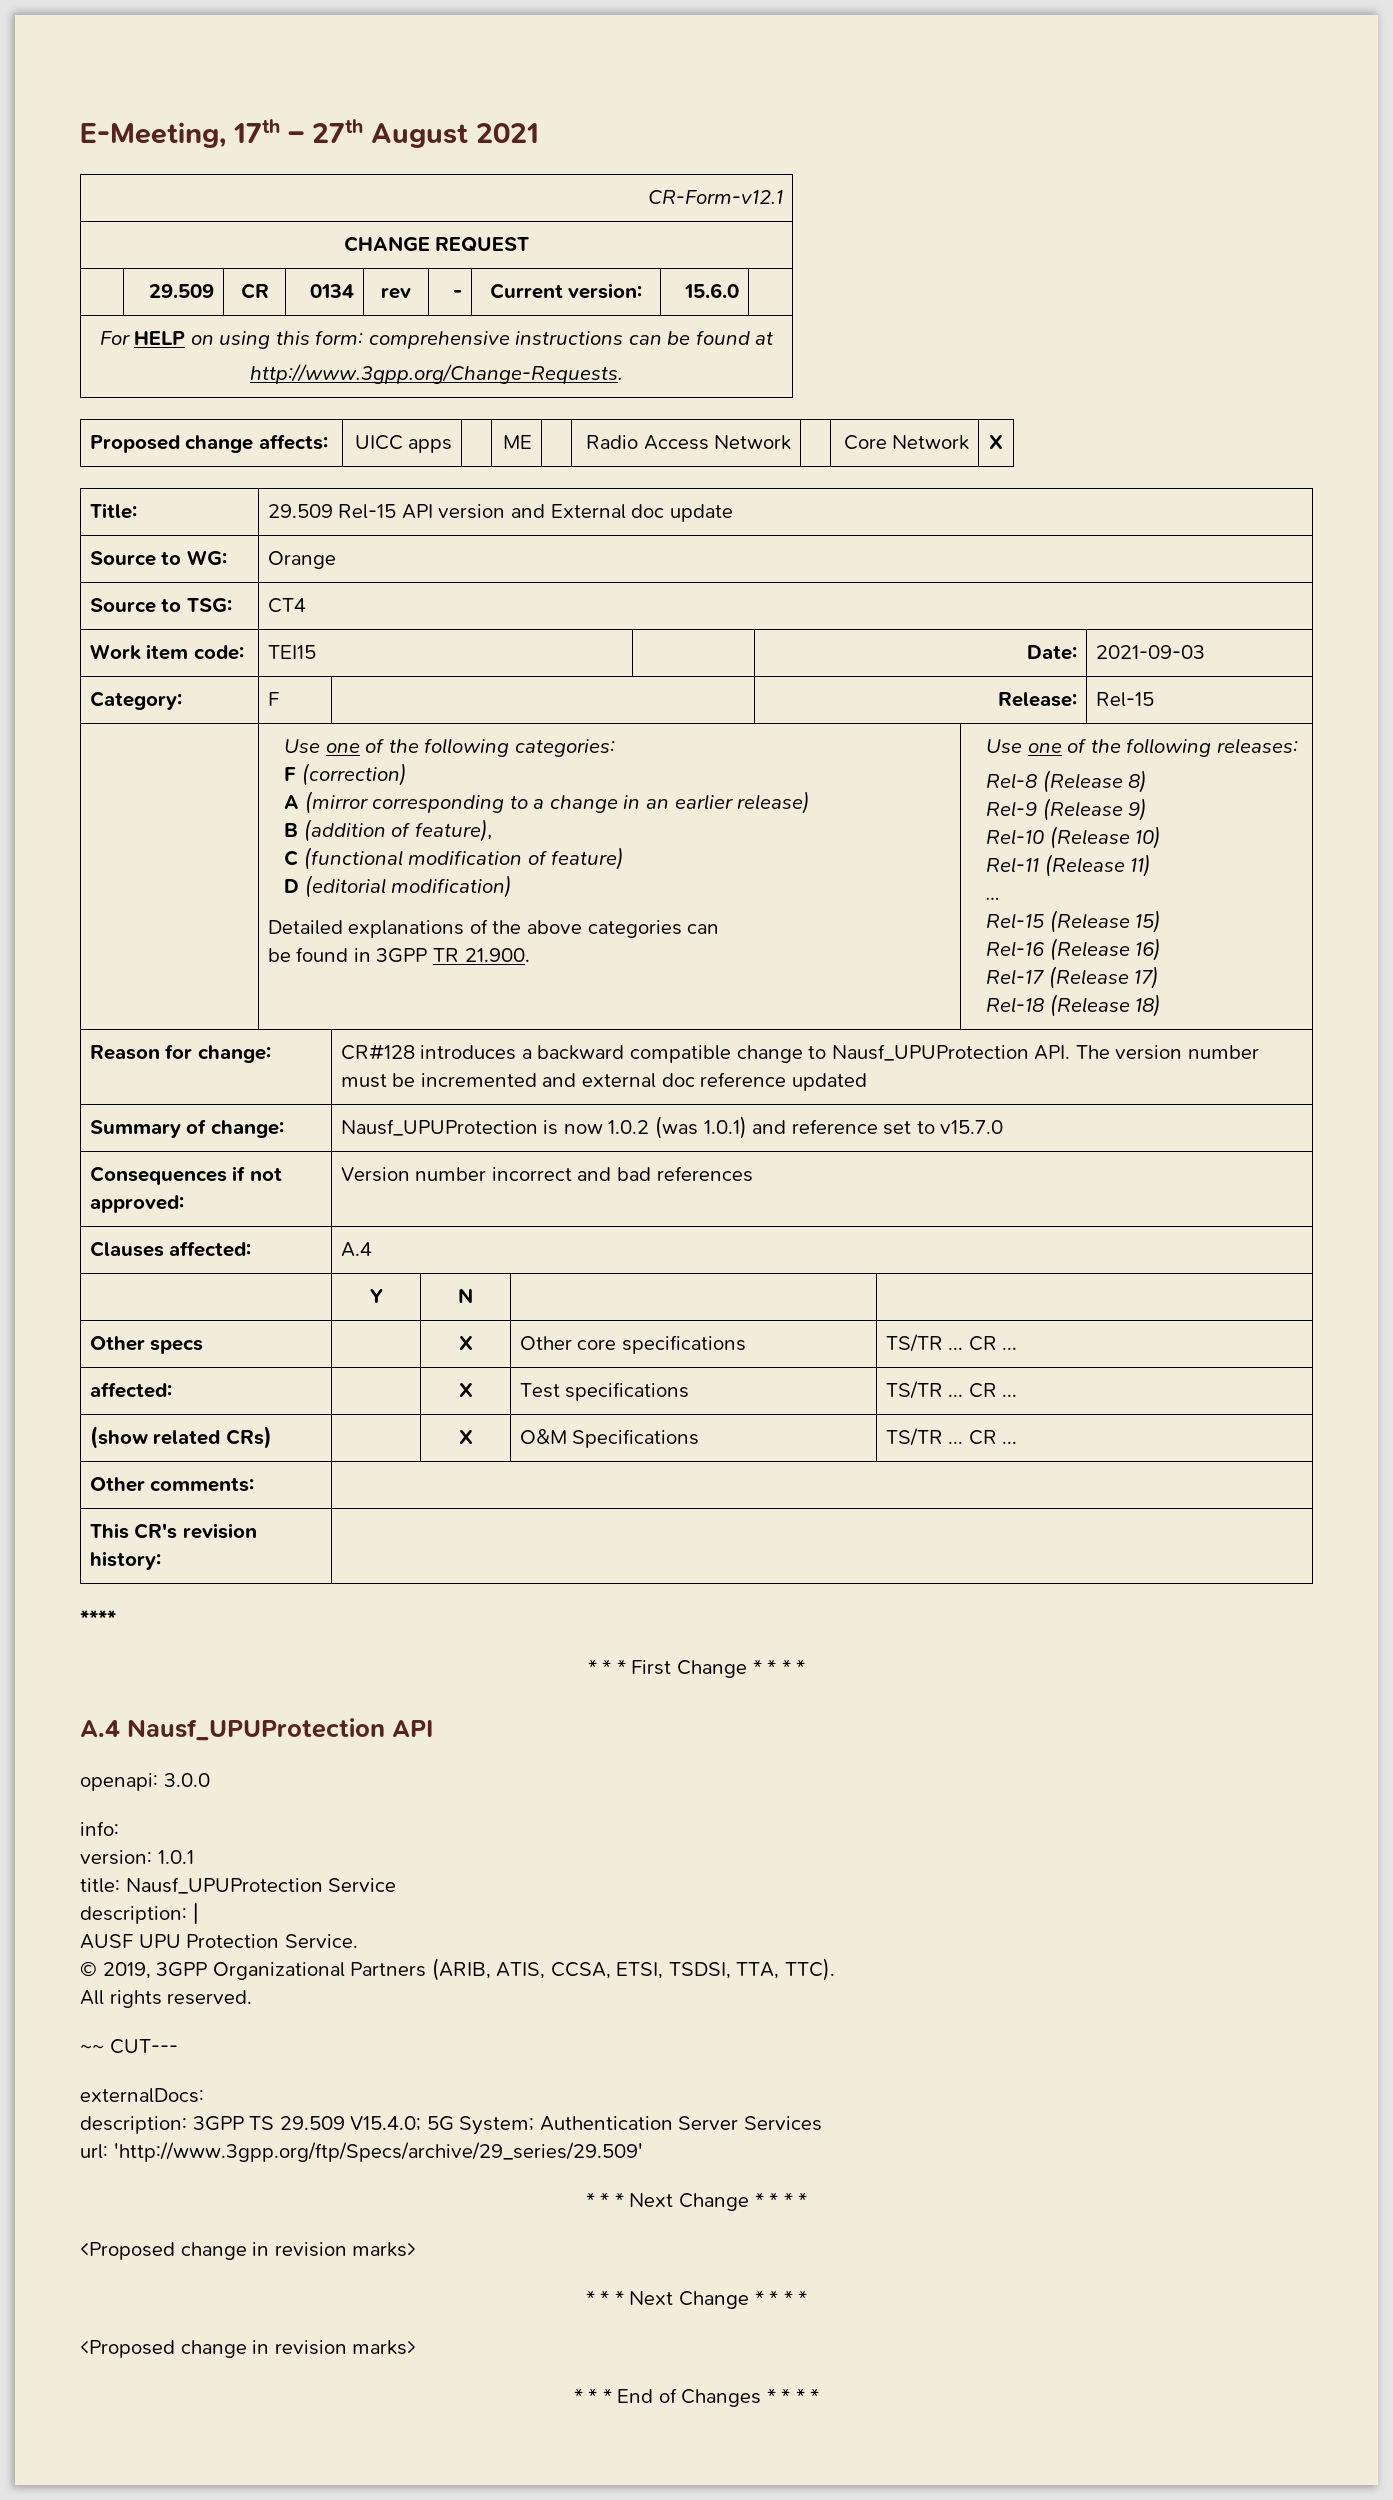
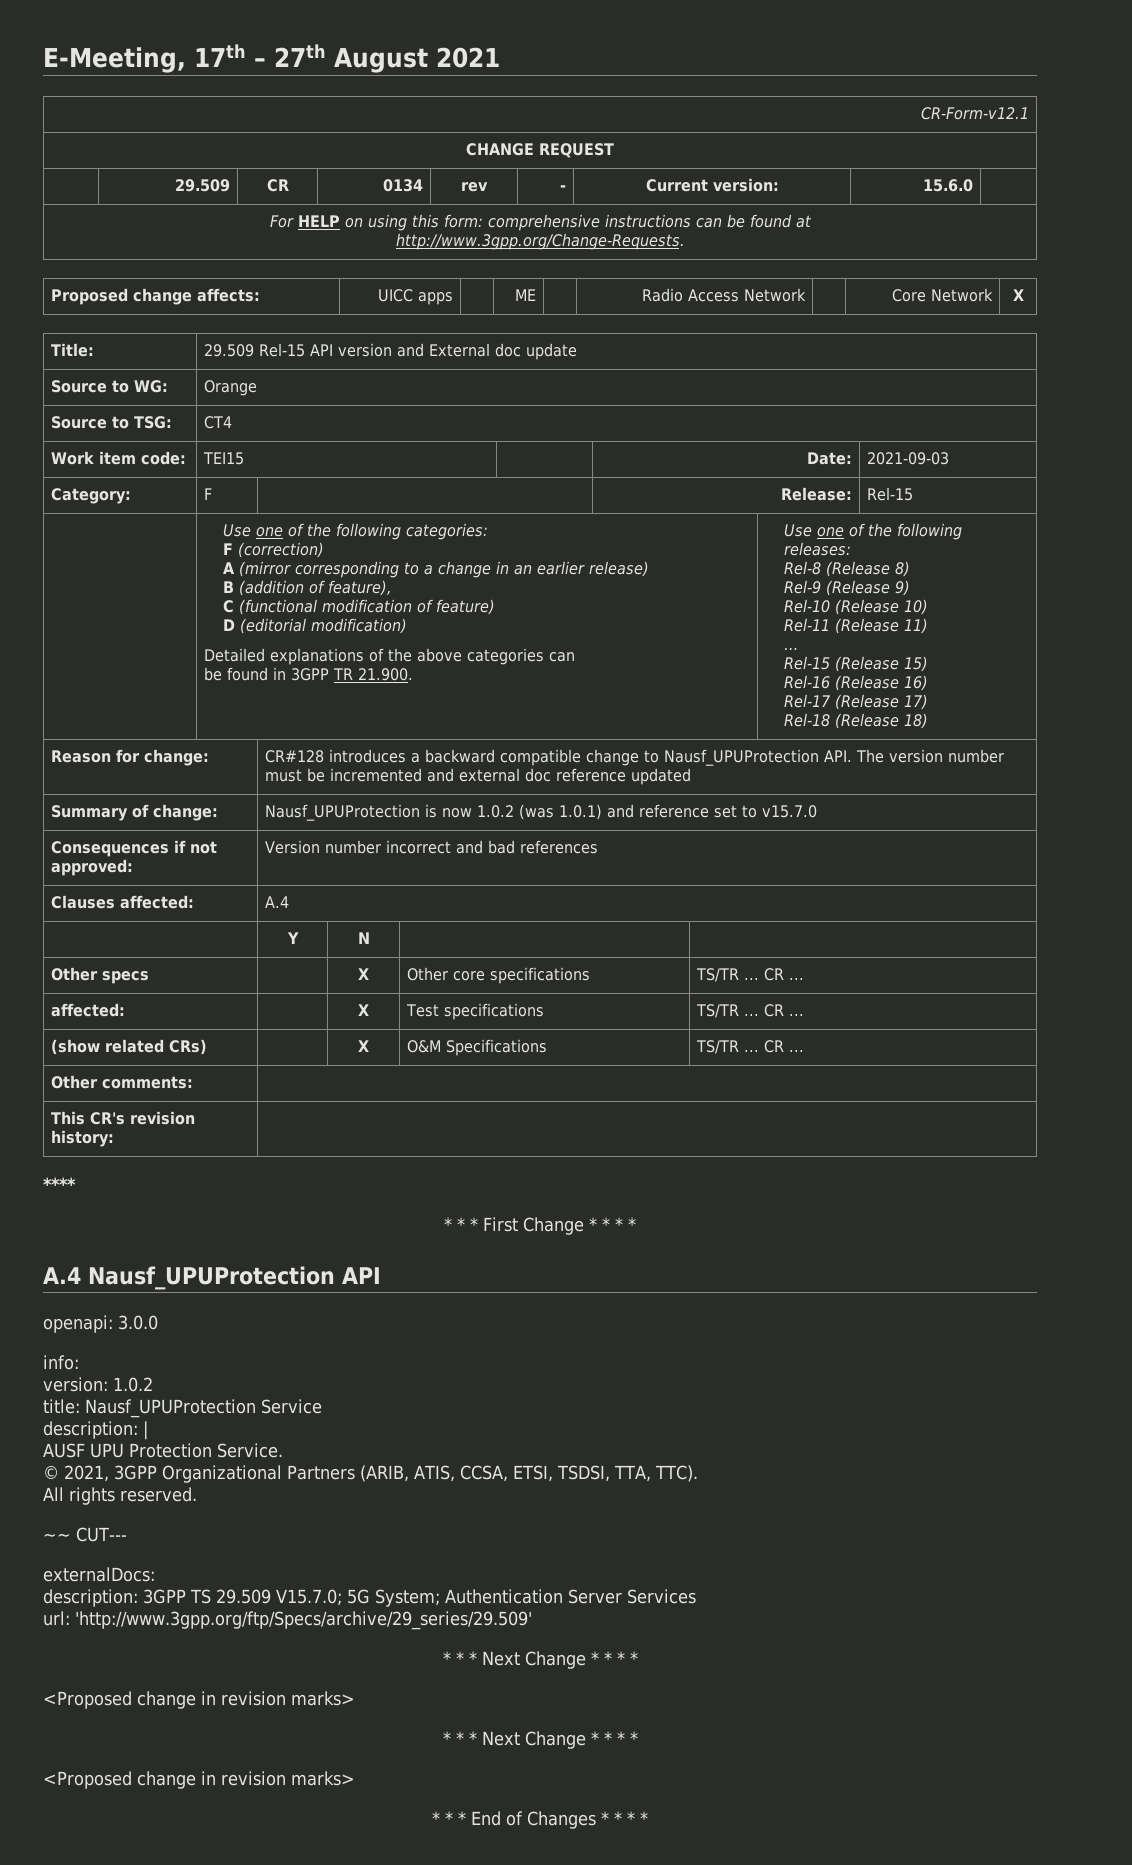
[157,1850,194,1864] 1.0.1 -> [113,1377,153,1392] 1.0.2
[102,1962,151,1979] 2019, -> [64,1465,109,1482] 2021,
[350,2116,422,2131] V15.4.0; -> [276,1589,342,1606] V15.7.0;

